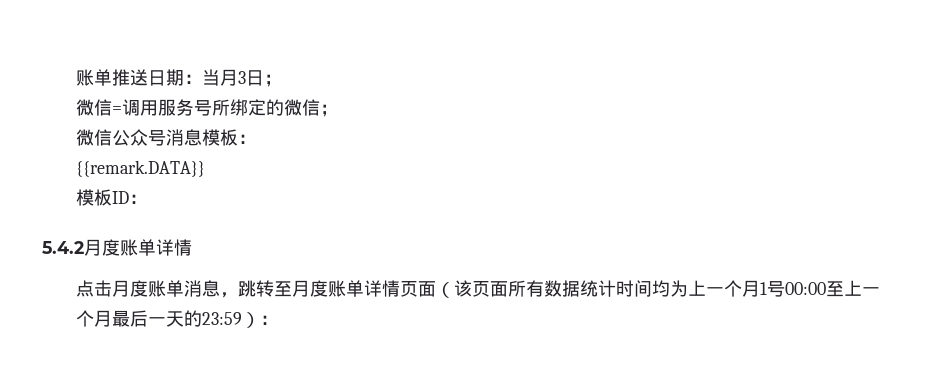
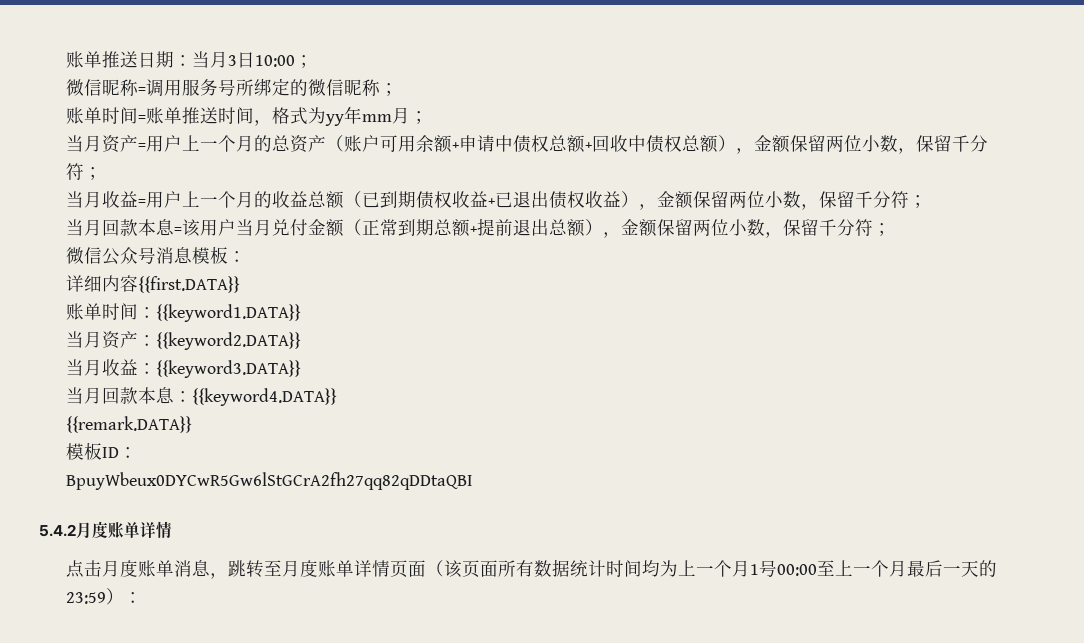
[264,74,283,87] [76,99,113,116] ； // 微信 -> [254,55,313,68] [65,79,138,96] 10:00； // 微信昵称
(321, 107) none -> [343,79,398,96] [65,106,428,126] [65,135,988,154] [65,163,102,180] [65,191,927,210] [65,218,873,238] 昵称； // 账单时间=账单推送时间，格式为yy年mm月； // 当月资产=用户上一个月的总资产（账户可用余额+申请中债权总额+回收中债权总额），金额保留两位小数，保留千分符； // 当月收益=用户上一个月的收益总额（已到期债权收益+已退出债权收益），金额保留两位小数，保留千分符； // 当月回款本息=该用户当月兑付金额（正常到期总额+提前退出总额），金额保留两位小数，保留千分符
(257, 139) none -> [65,275,240,293] [65,303,301,322] [65,331,301,350] [65,359,301,378] [65,387,337,406] // 详细内容{{first.DATA}} // 账单时间：{{keyword1.DATA}} // 当月资产：{{keyword2.DATA}} // 当月收益：{{keyword3.DATA}} // 当月回款本息：{{keyword4.DATA}}
(148, 199) none -> [65,472,473,490] // BpuyWbeux0DYCwR5Gw6lStGCrA2fh27qq82qDDtaQBI

